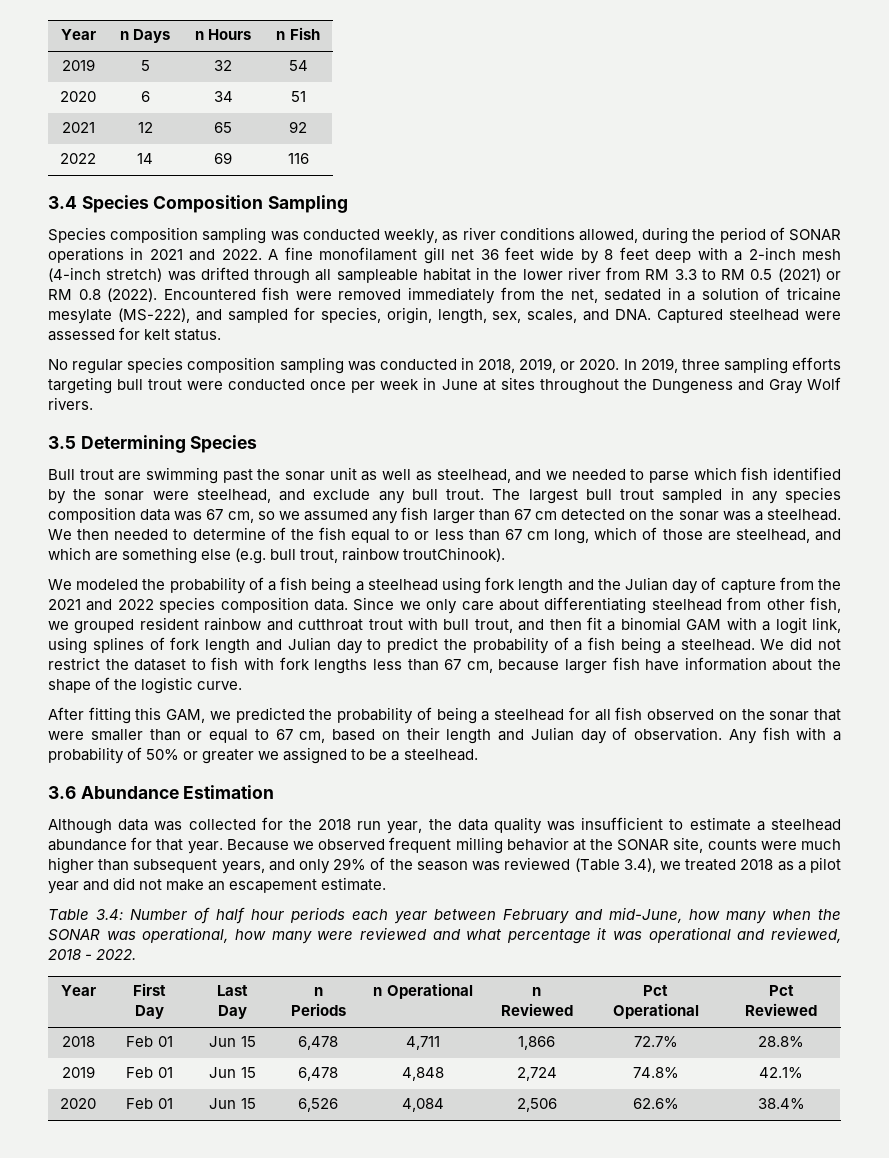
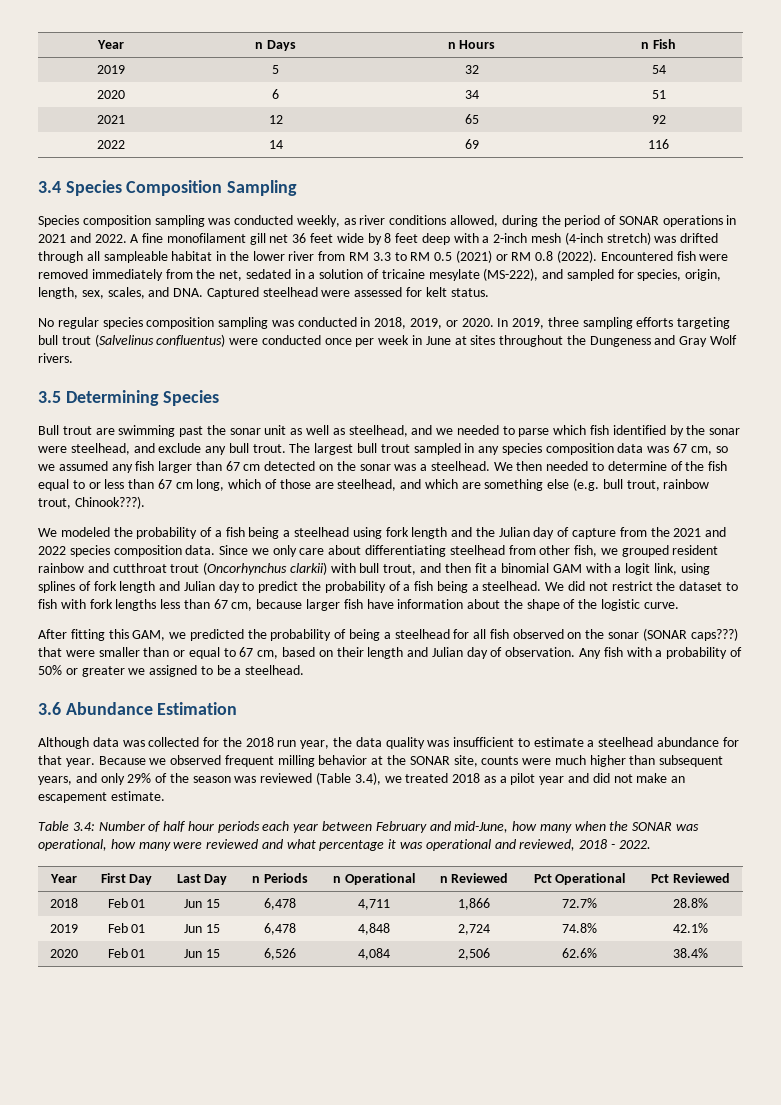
(183, 384) none -> [94,334,226,347] (Salvelinus confluentus)
[403,547,506,562] troutChinook). -> [38,496,145,509] trout, Chinook???).
(403, 624) none -> [203,562,327,575] (Oncorhynchus clarkii)
(810, 716) none -> [642,628,738,641] (SONAR caps???)

